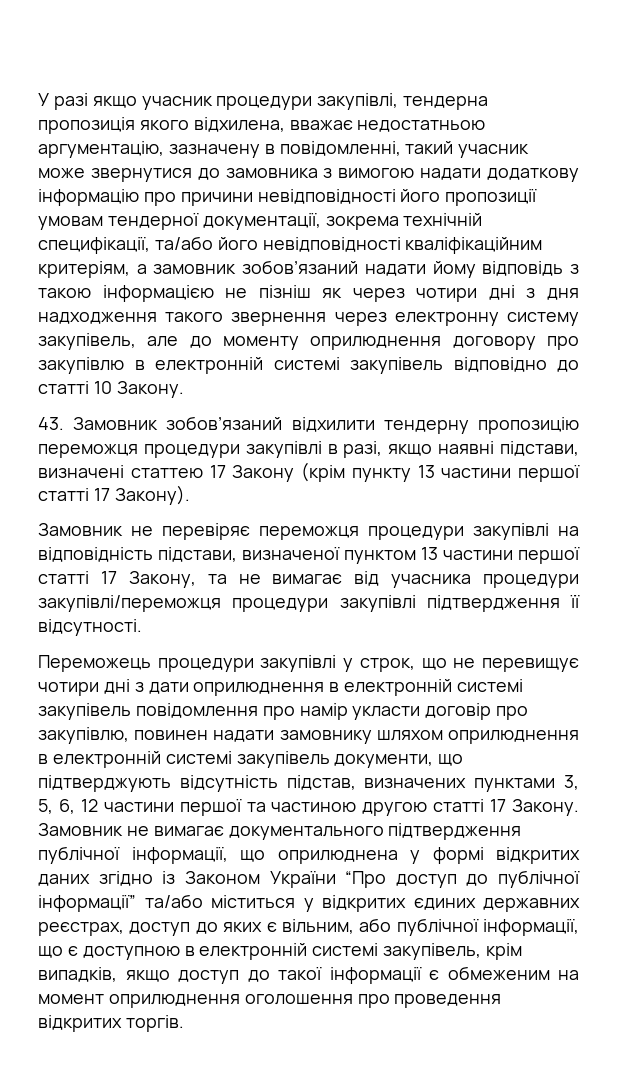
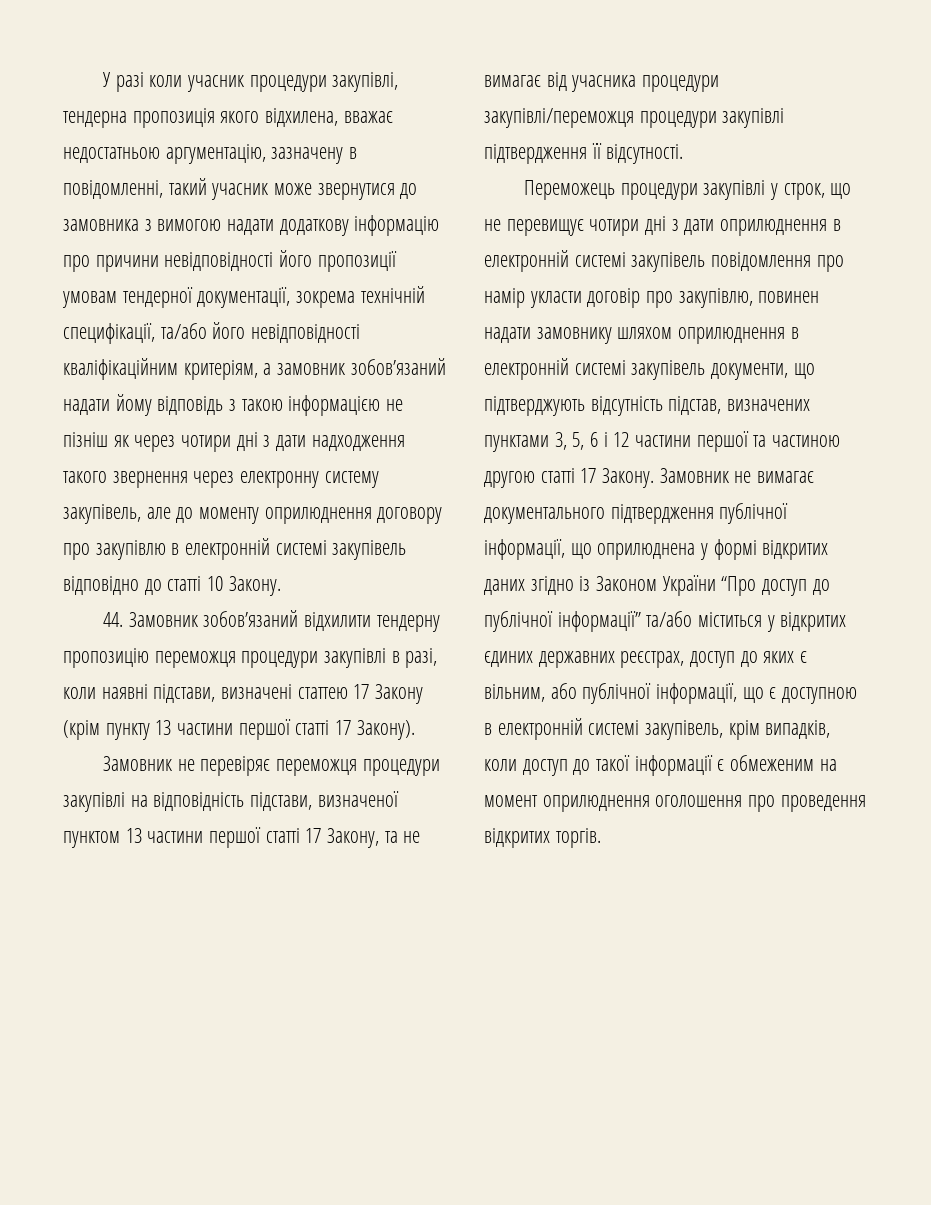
[92,96,137,108] якщо -> [149,75,183,87] коли
[546,288,579,300] дня -> [276,435,307,451] дати
[38,417,64,430] 43. -> [103,612,124,627] 44.
[388,444,433,456] якщо -> [63,687,96,699] коли
[58,799,75,814] 6, -> [590,432,608,447] 6 і
[125,970,170,982] якщо -> [484,759,517,771] коли

